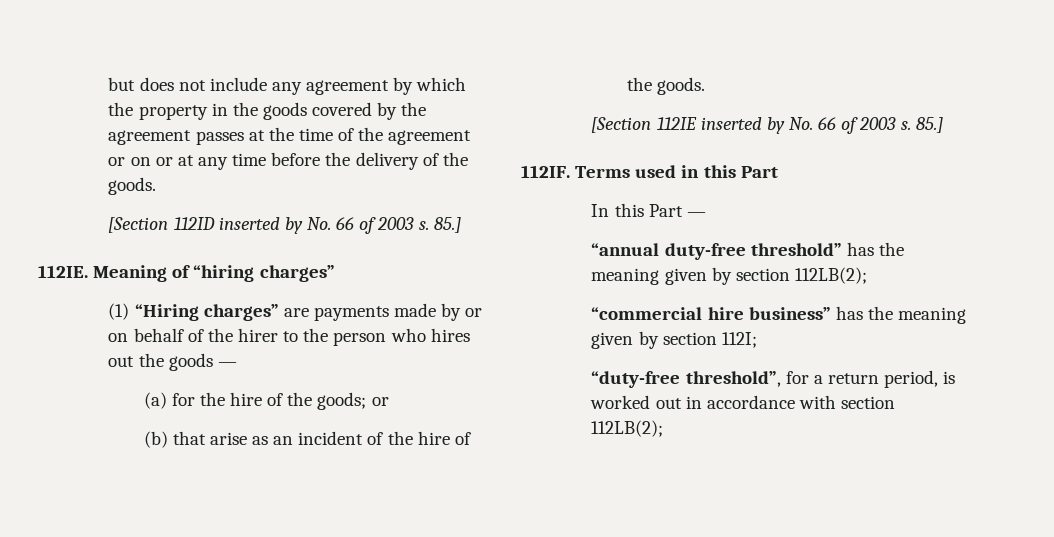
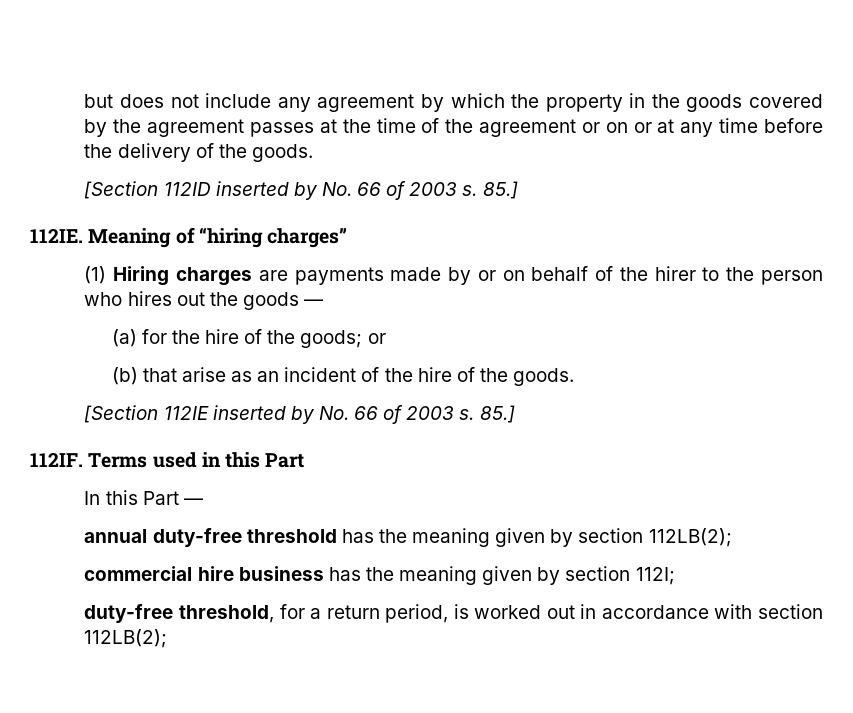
[134,304,279,321] “Hiring charges” -> [113,266,252,286] Hiring charges
[591,243,842,260] “annual duty-free threshold” -> [84,528,337,547] annual duty-free threshold
[591,307,831,320] “commercial hire business” -> [84,566,324,581] commercial hire business
[591,371,781,388] “duty-free threshold”, -> [84,604,274,623] duty-free threshold,

